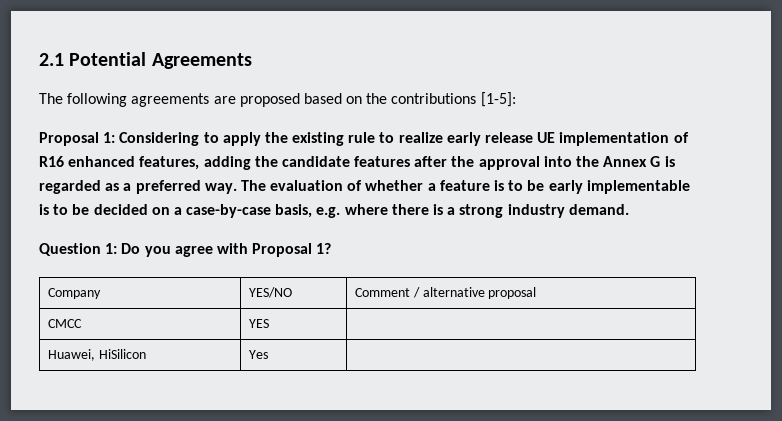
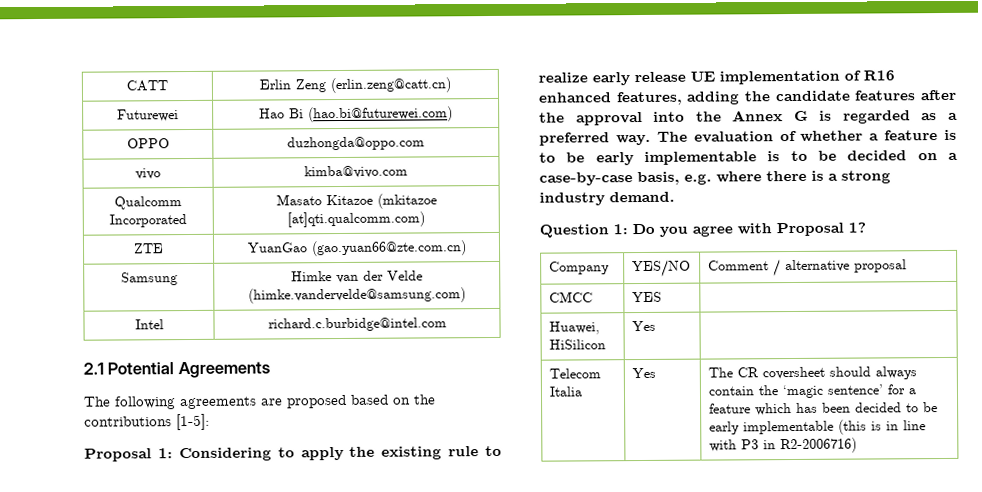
(39, 59) none -> [126,80,168,92] [259,77,451,94] [117,109,179,122] [259,106,454,123] [126,138,170,149] [287,136,425,151] [135,168,161,180] [304,165,408,179] [114,196,182,210] [109,214,187,228] [275,193,437,209] [287,211,425,228] [133,243,164,254] [246,240,467,257] [120,272,178,286] [291,270,424,284] [248,287,466,304] [134,319,164,330] [267,317,447,332] CATT | Erlin Zeng (erlin.zeng@catt.cn) // Futurewei | Hao Bi (hao.bi@futurewei.com) // OPPO | duzhongda@oppo.com // vivo | kimba@vivo.com // Qualcomm Incorporated | Masato Kitazoe (mkitazoe [at]qti.qualcomm.com) // ZTE | YuanGao (gao.yuan66@zte.com.cn) // Samsung | Himke van der Velde (himke.vandervelde@samsung.com) // Intel | richard.c.burbidge@intel.com //
(269, 354) none -> [548,368,601,379] [548,386,582,397] [631,367,656,379] [707,366,917,380] [707,384,916,399] [708,402,938,416] [708,419,926,435] [708,437,857,454] // Telecom Italia | Yes | The CR coversheet should always contain the ‘magic sentence’ for a feature which has been decided to be early implementable (this is in line with P3 in R2-2006716)

